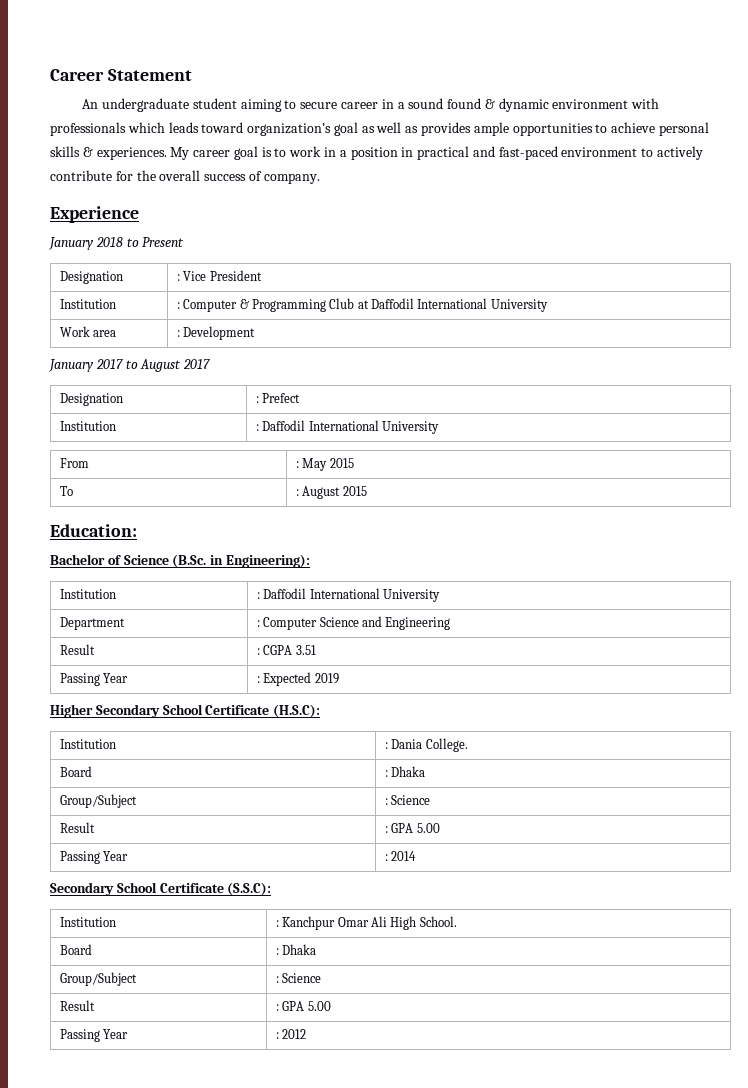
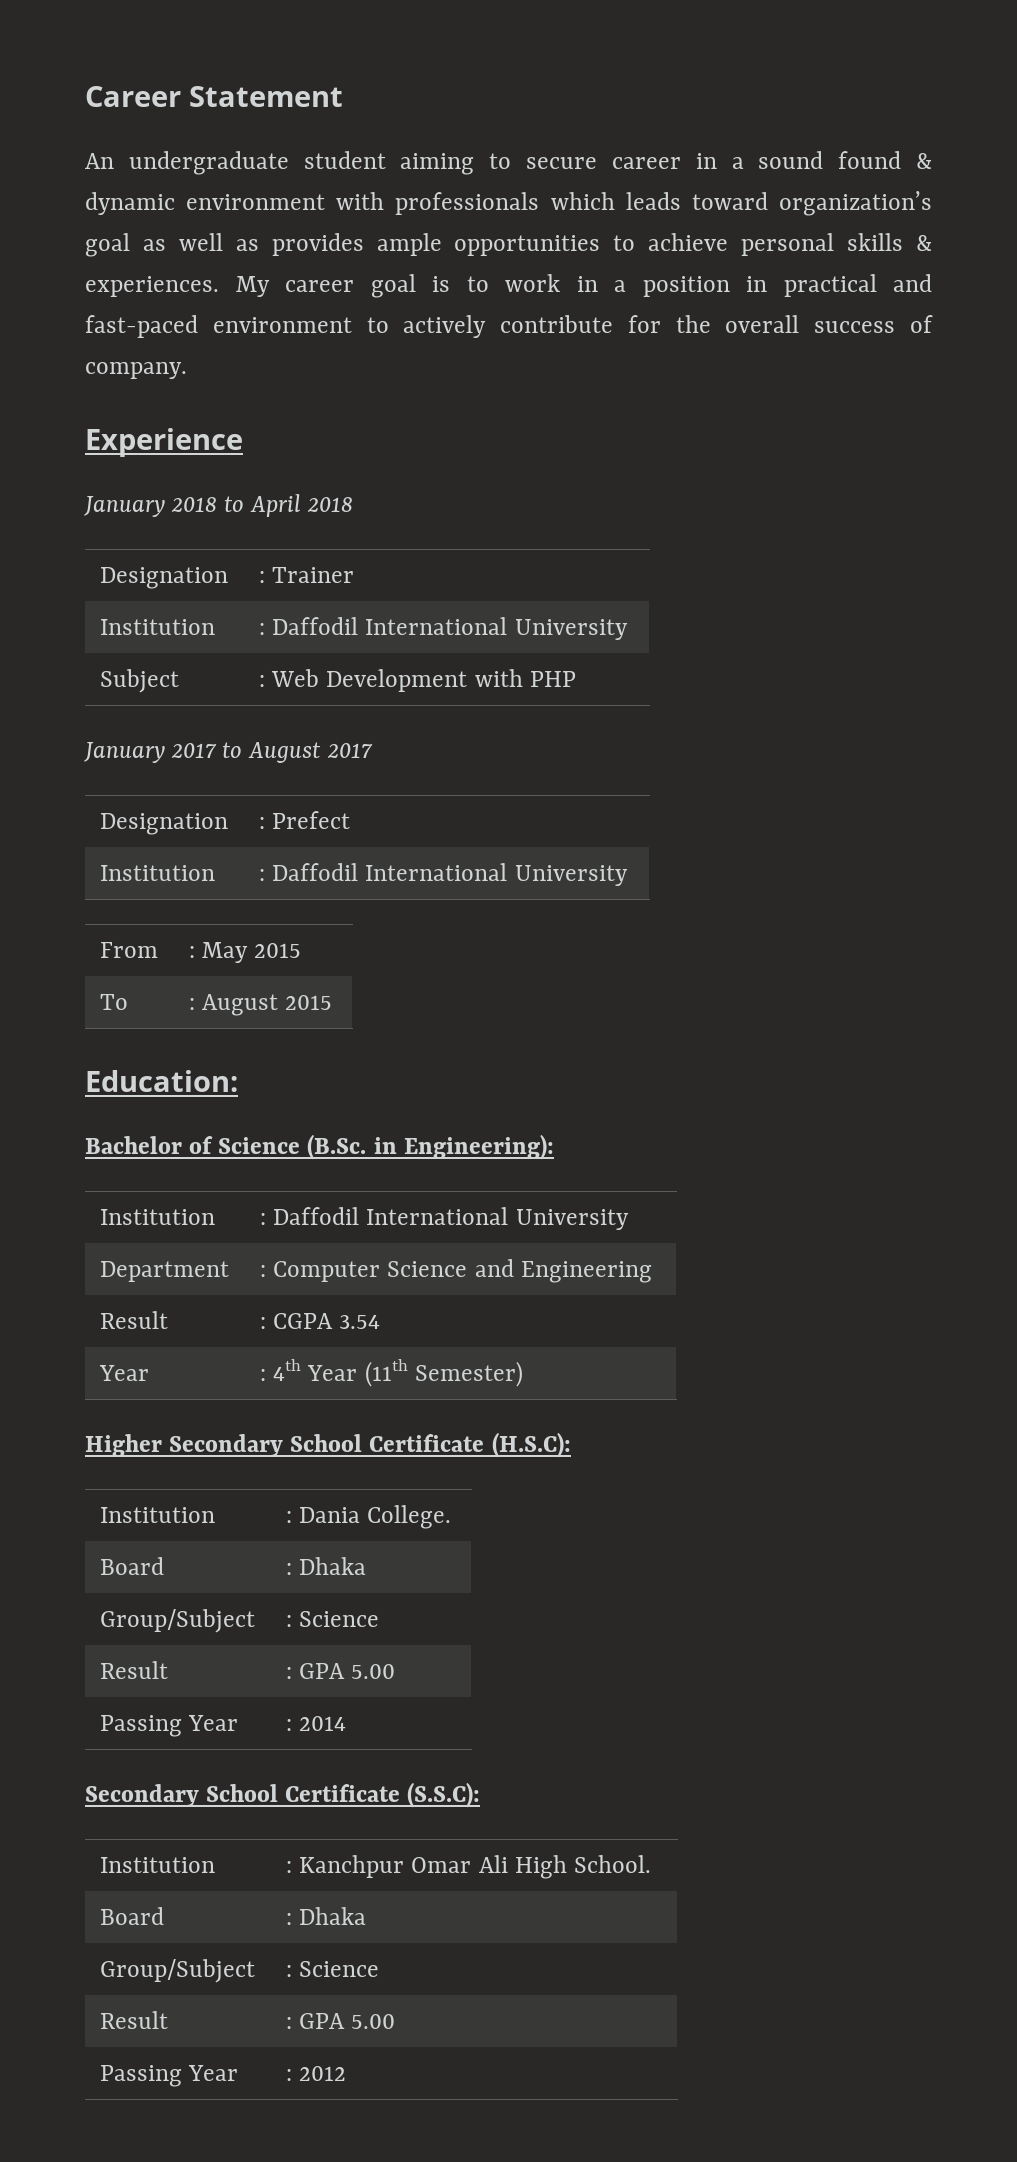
[142,237,185,247] [59,271,123,284] [176,270,262,281] [59,299,116,309] [176,298,548,312] [59,326,117,337] [176,330,180,337] Present // Designation | : Vice President // Institution | : Computer & Programming Club at Daffodil International University // Work area | : -> [250,494,353,517] [100,567,229,589] [259,567,355,583] [100,619,216,635] [259,617,628,640] [100,669,180,693] [259,669,320,687] April 2018 // Designation | : Trainer // Institution | : Daffodil International University // Subject | : Web
(256, 333) none -> [474,669,576,687] with PHP
[295,645,316,655] [59,673,129,686] [256,672,339,686] 3.51 // Passing Year | : Expected 2019 -> [339,1315,381,1329] [99,1365,150,1381] [260,1359,523,1387] 3.54 // Year | : 4th Year (11th Semester)

